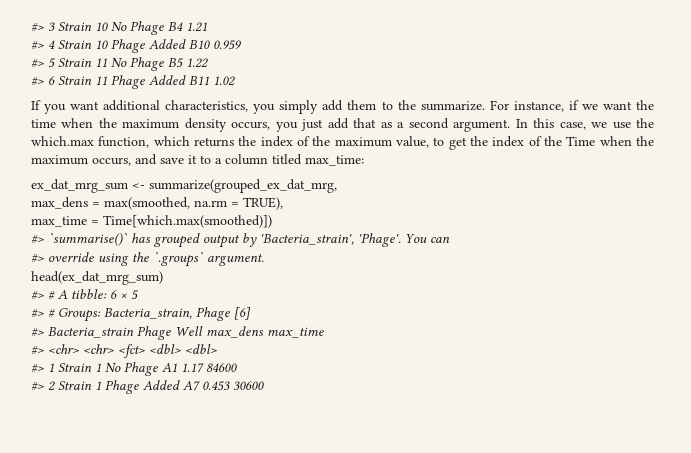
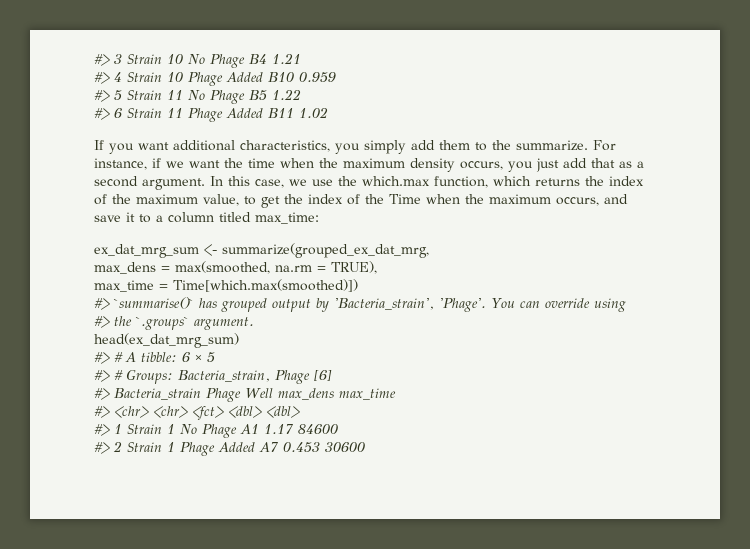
[31,252,129,266] // #> override using -> [544,298,626,312] [94,316,110,328] override using // #>

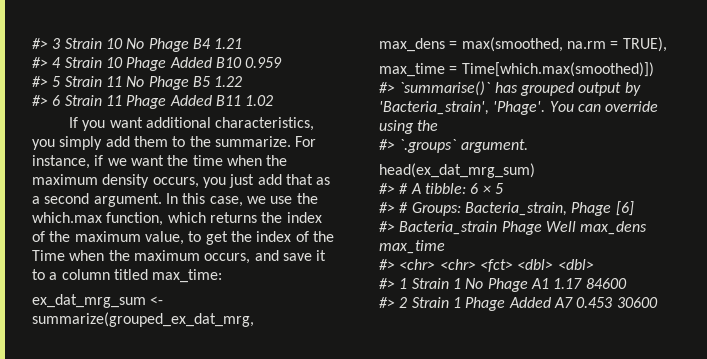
[94,316,132,328] // #> the -> [417,120,439,131] [379,139,395,150] the // #>

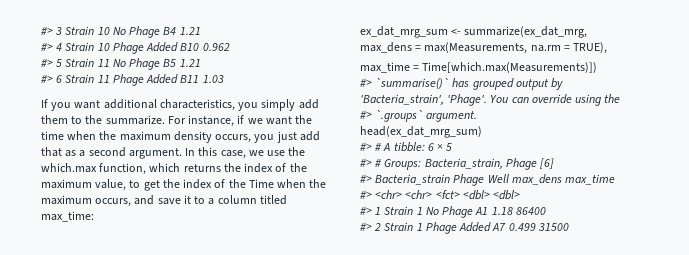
[245,57,283,68] 0.959 -> [202,43,230,51] 0.962
[214,76,243,87] 1.22 -> [179,59,201,67] 1.21
[245,95,274,106] 1.02 -> [202,75,224,83] 1.03
[32,312,254,327] summarize(grouped_ex_dat_mrg, -> [464,26,588,38] summarize(ex_dat_mrg,
[461,37,563,52] max(smoothed, -> [424,42,528,54] max(Measurements,
[461,62,654,77] Time[which.max(smoothed)]) -> [422,62,598,73] Time[which.max(Measurements)])
[553,278,627,289] 1.17 84600 -> [491,207,546,215] 1.18 86400
[576,297,658,308] 0.453 30600 -> [508,223,569,231] 0.499 31500

